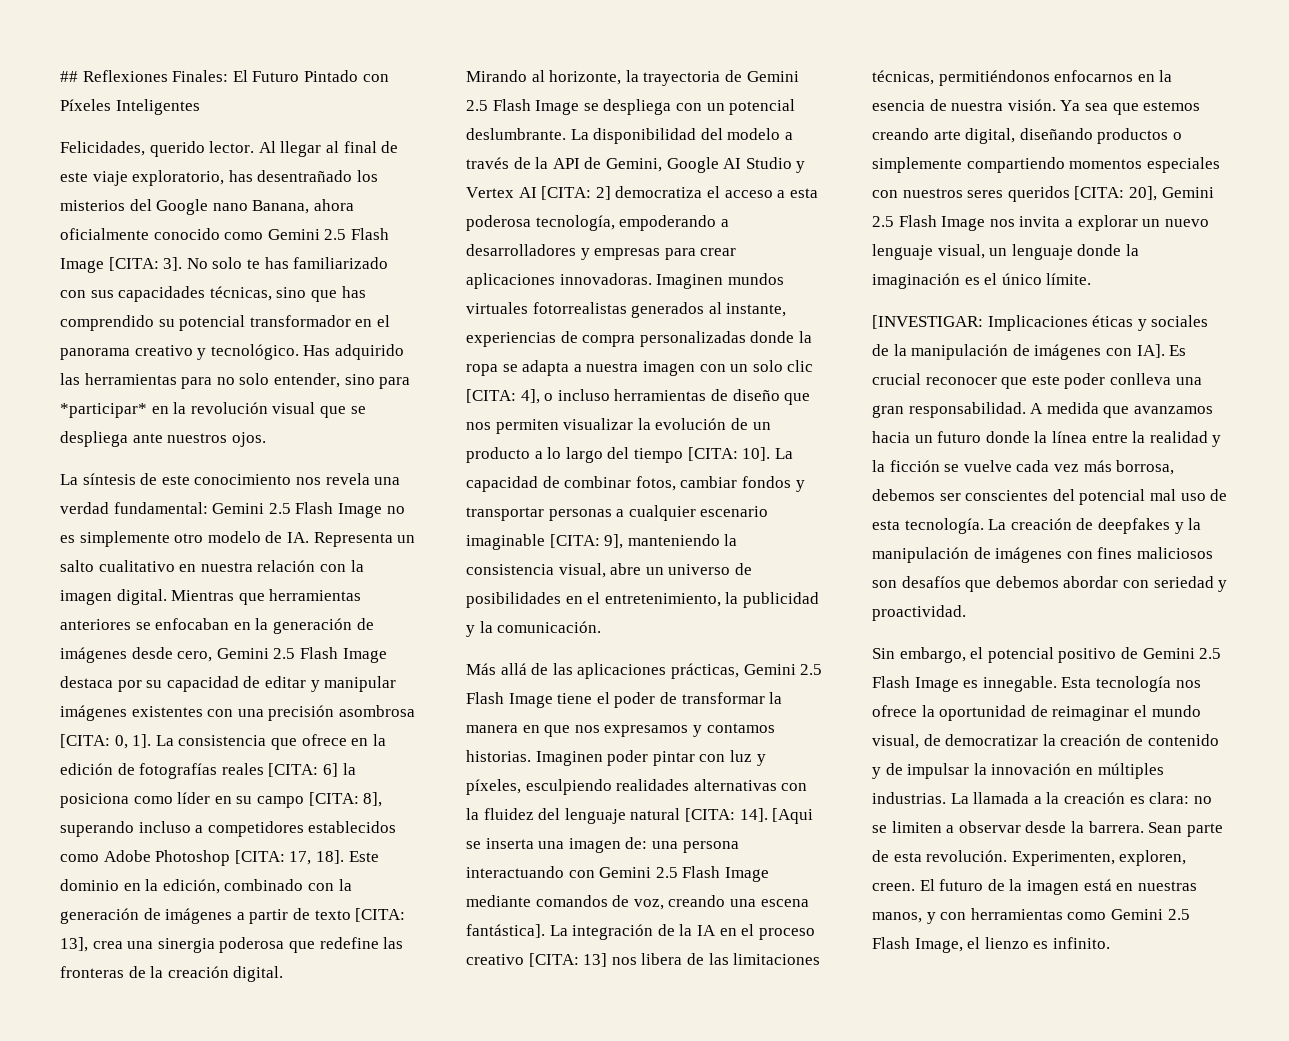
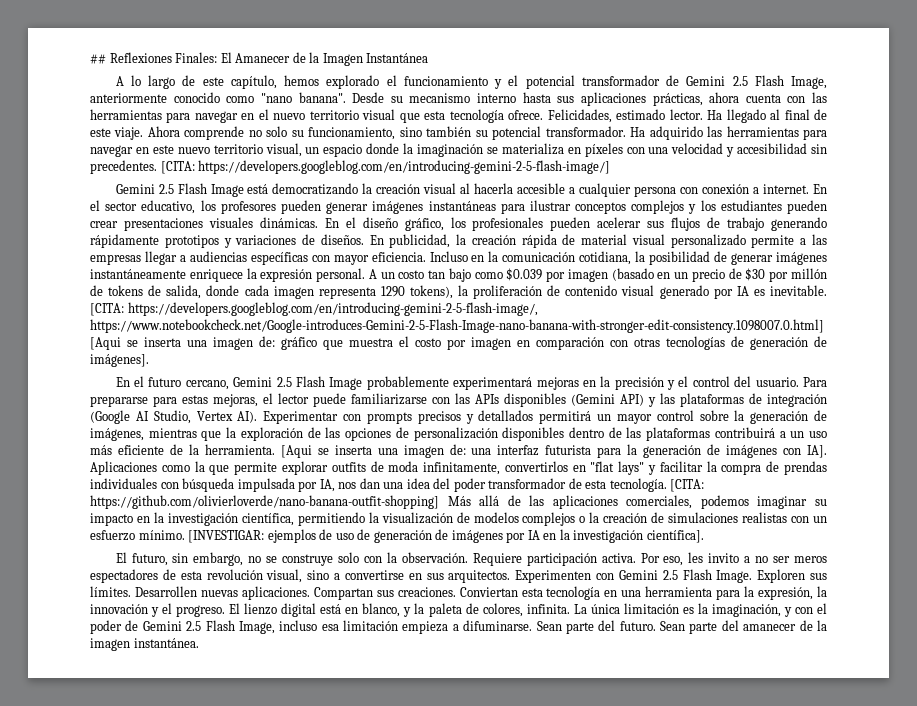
[252,70,389,82] [60,99,200,115] [60,141,399,157] [60,170,378,186] [60,199,354,215] [60,228,389,240] [60,257,389,273] [60,286,366,302] [60,315,390,331] [60,344,404,360] [60,373,411,389] [60,402,366,418] [60,431,266,447] [60,473,401,485] [60,502,405,518] [60,531,416,547] [60,560,364,572] [60,589,362,605] [60,618,374,634] [60,647,387,663] [60,676,397,692] [60,705,415,721] [60,734,386,750] [60,763,356,779] [60,792,383,808] [60,821,397,837] [60,850,379,866] [60,879,352,894] [60,908,406,924] [60,937,404,953] [60,966,284,982] [466,70,799,86] [466,99,796,115] [466,128,793,144] [466,157,806,173] [466,186,818,200] [466,215,729,231] [466,244,737,260] [466,273,784,289] [466,302,787,318] [466,331,812,347] [466,360,814,376] [466,389,811,405] [466,418,771,434] [466,447,793,463] [466,476,805,492] [466,505,769,521] [466,534,738,550] [466,563,752,578] [466,592,819,608] [466,621,602,637] [466,663,823,679] [466,692,783,708] [466,723,775,737] [466,750,766,766] [466,779,808,795] [466,808,768,824] Futuro Pintado con Píxeles Inteligentes // Felicidades, querido lector. Al llegar al final de este viaje exploratorio, has desentrañado los misterios del Google nano Banana, ahora oficialmente conocido como Gemini 2.5 Flash Image [CITA: 3]. No solo te has familiarizado con sus capacidades técnicas, sino que has comprendido su potencial transformador en el panorama creativo y tecnológico. Has adquirido las herramientas para no solo entender, sino para *participar* en la revolución visual que se despliega ante nuestros ojos. // La síntesis de este conocimiento nos revela una verdad fundamental: Gemini 2.5 Flash Image no es simplemente otro modelo de IA. Representa un salto cualitativo en nuestra relación con la imagen digital. Mientras que herramientas anteriores se enfocaban en la generación de imágenes desde cero, Gemini 2.5 Flash Image destaca por su capacidad de editar y manipular imágenes existentes con una precisión asombrosa [CITA: 0, 1]. La consistencia que ofrece en la edición de fotografías reales [CITA: 6] la posiciona como líder en su campo [CITA: 8], superando incluso a competidores establecidos como Adobe Photoshop [CITA: 17, 18]. Este dominio en la edición, combinado con la generación de imágenes a partir de texto [CITA: 13], crea una sinergia poderosa que redefine las fronteras de la creación digital. // Mirando al horizonte, la trayectoria de Gemini 2.5 Flash Image se despliega con un potencial deslumbrante. La disponibilidad del modelo a través de la API de Gemini, Google AI Studio y Vertex AI [CITA: 2] democratiza el acceso a esta poderosa tecnología, empoderando a desarrolladores y empresas para crear aplicaciones innovadoras. Imaginen mundos virtuales fotorrealistas generados al instante, experiencias de compra personalizadas donde la ropa se adapta a nuestra imagen con un solo clic [CITA: 4], o incluso herramientas de diseño que nos permiten visualizar la evolución de un producto a lo largo del tiempo [CITA: 10]. La capacidad de combinar fotos, cambiar fondos y transportar personas a cualquier escenario imaginable [CITA: 9], manteniendo la consistencia visual, abre un universo de posibilidades en el entretenimiento, la publicidad y la comunicación. // Más allá de las aplicaciones prácticas, Gemini 2.5 Flash Image tiene el poder de transformar la manera en que nos expresamos y contamos historias. Imaginen poder pintar con luz y píxeles, esculpiendo realidades alternativas con la fluidez del lenguaje natural [CITA: 14]. -> [235,52,429,66] [115,75,828,89] [90,92,827,106] [90,109,828,123] [90,126,827,140] [90,143,827,157] [90,160,611,174] [115,183,827,197] [90,200,827,214] [90,217,827,231] [90,234,827,248] [90,251,828,265] [90,268,828,282] [90,285,828,299] [90,302,538,316] [90,319,824,333] [90,336,827,350] [90,354,149,367] [115,376,827,390] [90,393,827,407] [90,410,828,424] [90,427,827,441] [90,444,275,455] Amanecer de la Imagen Instantánea // A lo largo de este capítulo, hemos explorado el funcionamiento y el potencial transformador de Gemini 2.5 Flash Image, anteriormente conocido como "nano banana". Desde su mecanismo interno hasta sus aplicaciones prácticas, ahora cuenta con las herramientas para navegar en el nuevo territorio visual que esta tecnología ofrece. Felicidades, estimado lector. Ha llegado al final de este viaje. Ahora comprende no solo su funcionamiento, sino también su potencial transformador. Ha adquirido las herramientas para navegar en este nuevo territorio visual, un espacio donde la imaginación se materializa en píxeles con una velocidad y accesibilidad sin precedentes. [CITA: https://developers.googleblog.com/en/introducing-gemini-2-5-flash-image/] // Gemini 2.5 Flash Image está democratizando la creación visual al hacerla accesible a cualquier persona con conexión a internet. En el sector educativo, los profesores pueden generar imágenes instantáneas para ilustrar conceptos complejos y los estudiantes pueden crear presentaciones visuales dinámicas. En el diseño gráfico, los profesionales pueden acelerar sus flujos de trabajo generando rápidamente prototipos y variaciones de diseños. En publicidad, la creación rápida de material visual personalizado permite a las empresas llegar a audiencias específicas con mayor eficiencia. Incluso en la comunicación cotidiana, la posibilidad de generar imágenes instantáneamente enriquece la expresión personal. A un costo tan bajo como $0.039 por imagen (basado en un precio de $30 por millón de tokens de salida, donde cada imagen representa 1290 tokens), la proliferación de contenido visual generado por IA es inevitable. [CITA: https://developers.googleblog.com/en/introducing-gemini-2-5-flash-image/, https://www.notebookcheck.net/Google-introduces-Gemini-2-5-Flash-Image-nano-banana-with-stronger-edit-consistency.1098007.0.html] [Aqui se inserta una imagen de: gráfico que muestra el costo por imagen en comparación con otras tecnologías de generación de imágenes]. // En el futuro cercano, Gemini 2.5 Flash Image probablemente experimentará mejoras en la precisión y el control del usuario. Para prepararse para estas mejoras, el lector puede familiarizarse con las APIs disponibles (Gemini API) y las plataformas de integración (Google AI Studio, Vertex AI). Experimentar con prompts precisos y detallados permitirá un mayor control sobre la generación de imágenes, mientras que la exploración de las opciones de personalización disponibles dentro de las plataformas contribuirá a un uso más eficiente de la herramienta.
[682,841,739,853] [466,866,769,882] [466,895,809,910] [466,924,815,940] [466,953,821,967] [872,70,1173,86] [872,99,1201,115] [872,128,1182,144] [872,157,1220,173] [872,186,1214,202] [872,215,1209,231] [872,244,1139,260] [872,273,1092,289] [872,315,1209,331] [872,344,1187,360] [872,373,1202,389] [872,402,1213,418] [872,431,1222,447] [872,460,1175,475] [872,489,1228,505] [872,518,1202,534] [872,547,1213,563] [872,576,1228,592] [872,605,966,621] [872,647,1222,663] [872,676,1201,692] [872,705,1201,721] [872,734,1219,749] [872,763,1164,779] [872,792,1212,804] [872,821,1223,837] [872,850,1187,866] [872,879,1197,895] [872,908,1190,924] [872,937,1110,953] persona interactuando con Gemini 2.5 Flash Image mediante comandos de voz, creando una escena fantástica]. La integración de la IA en el proceso creativo [CITA: 13] nos libera de las limitaciones técnicas, permitiéndonos enfocarnos en la esencia de nuestra visión. Ya sea que estemos creando arte digital, diseñando productos o simplemente compartiendo momentos especiales con nuestros seres queridos [CITA: 20], Gemini 2.5 Flash Image nos invita a explorar un nuevo lenguaje visual, un lenguaje donde la imaginación es el único límite. // [INVESTIGAR: Implicaciones éticas y sociales de la manipulación de imágenes con IA]. Es crucial reconocer que este poder conlleva una gran responsabilidad. A medida que avanzamos hacia un futuro donde la línea entre la realidad y la ficción se vuelve cada vez más borrosa, debemos ser conscientes del potencial mal uso de esta tecnología. La creación de deepfakes y la manipulación de imágenes con fines maliciosos son desafíos que debemos abordar con seriedad y proactividad. // Sin embargo, el potencial positivo de Gemini 2.5 Flash Image es innegable. Esta tecnología nos ofrece la oportunidad de reimaginar el mundo visual, de democratizar la creación de contenido y de impulsar la innovación en múltiples industrias. La llamada a la creación es clara: no se limiten a observar desde la barrera. Sean parte de esta revolución. Experimenten, exploren, creen. El futuro de la imagen está en nuestras manos, y con herramientas como Gemini 2.5 Flash Image, el lienzo es infinito. -> [497,444,828,458] [90,461,827,475] [90,478,705,492] [90,495,827,509] [90,512,828,526] [90,529,704,543] [115,552,828,566] [90,569,828,583] [90,586,827,600] [90,603,827,617] [90,620,828,634] [90,638,199,651] interfaz futurista para la generación de imágenes con IA]. Aplicaciones como la que permite explorar outfits de moda infinitamente, convertirlos en "flat lays" y facilitar la compra de prendas individuales con búsqueda impulsada por IA, nos dan una idea del poder transformador de esta tecnología. [CITA: https://github.com/olivierloverde/nano-banana-outfit-shopping] Más allá de las aplicaciones comerciales, podemos imaginar su impacto en la investigación científica, permitiendo la visualización de modelos complejos o la creación de simulaciones realistas con un esfuerzo mínimo. [INVESTIGAR: ejemplos de uso de generación de imágenes por IA en la investigación científica]. // El futuro, sin embargo, no se construye solo con la observación. Requiere participación activa. Por eso, les invito a no ser meros espectadores de esta revolución visual, sino a convertirse en sus arquitectos. Experimenten con Gemini 2.5 Flash Image. Exploren sus límites. Desarrollen nuevas aplicaciones. Compartan sus creaciones. Conviertan esta tecnología en una herramienta para la expresión, la innovación y el progreso. El lienzo digital está en blanco, y la paleta de colores, infinita. La única limitación es la imaginación, y con el poder de Gemini 2.5 Flash Image, incluso esa limitación empieza a difuminarse. Sean parte del futuro. Sean parte del amanecer de la imagen instantánea.

